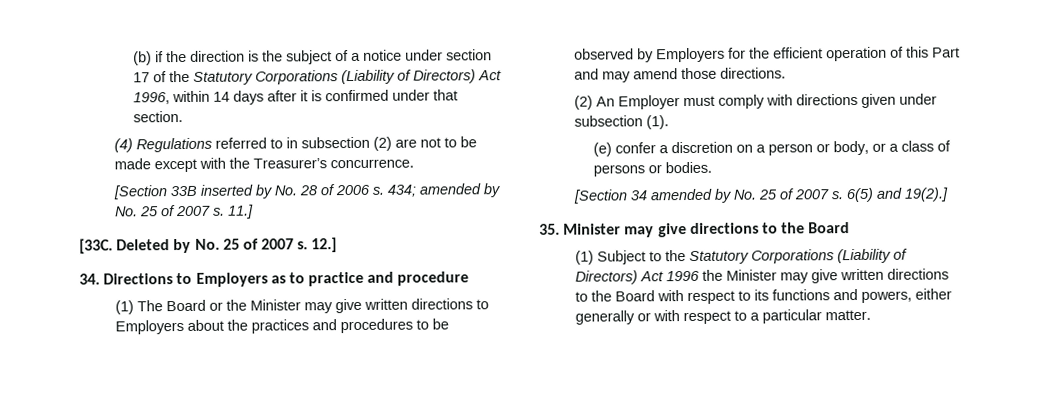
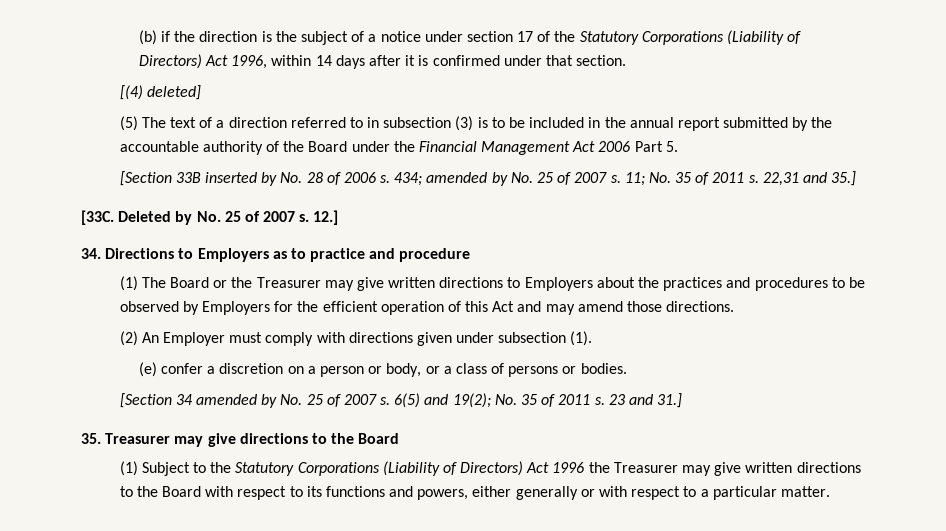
[114,136,478,153] [114,157,415,173] (4) Regulations referred to in subsection (2) are not to be made except with the Treasurer’s concurrence. -> [119,85,201,100] [119,116,833,131] [119,141,678,155] [(4) deleted] // (5) The text of a direction referred to in subsection (3) is to be included in the annual report submitted by the accountable authority of the Board under the Financial Management Act 2006 Part 5.
[228,204,255,219] 11.] -> [624,171,857,186] 11; No. 35 of 2011 s. 22,31 and 35.]
[250,299,302,311] Minister -> [256,277,321,288] Treasurer
[932,47,961,58] Part -> [492,301,515,312] Act
[904,187,950,202] 19(2).] -> [452,393,683,408] 19(2); No. 35 of 2011 s. 23 and 31.]
[563,223,622,235] Minister -> [105,433,171,444] Treasurer
[726,269,778,281] Minister -> [613,462,678,473] Treasurer

